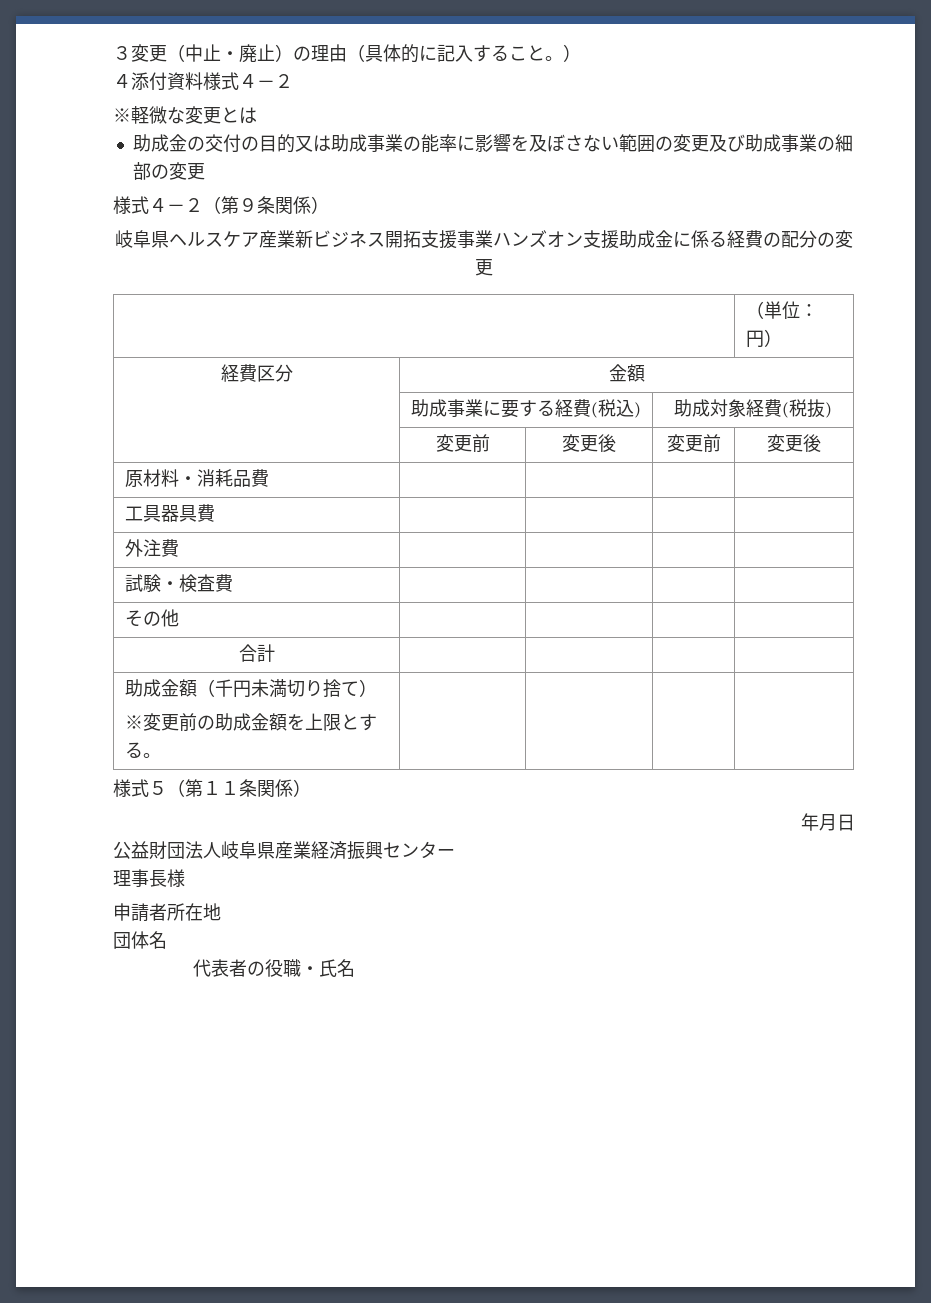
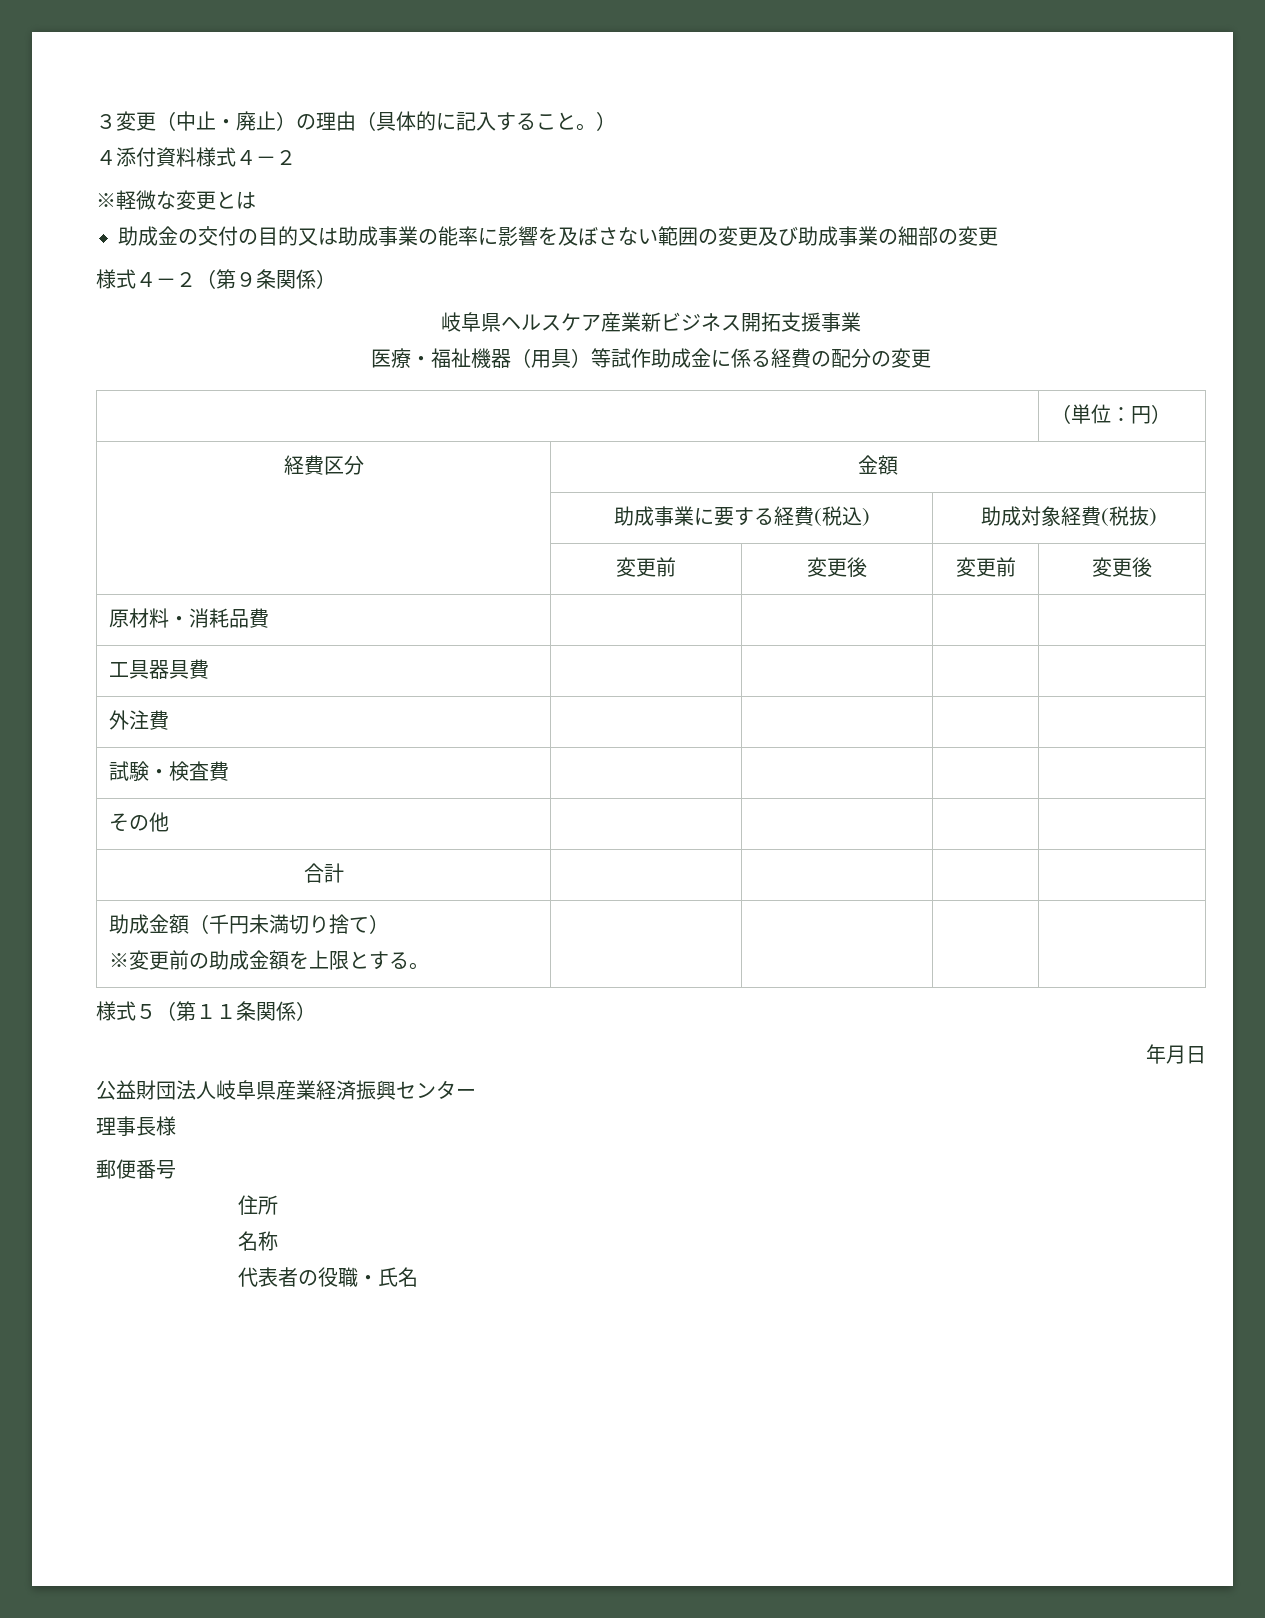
[493,230,619,249] ハンズオン支援 -> [371,348,651,368] // 医療・福祉機器（用具）等試作
[113,903,167,922] 申請者 -> [96,1159,176,1179] [237,1195,258,1215] 郵便番号 // 住
[185,903,221,921] [113,931,167,949] 在地 // 団体名 -> [237,1231,278,1251] // 名称

